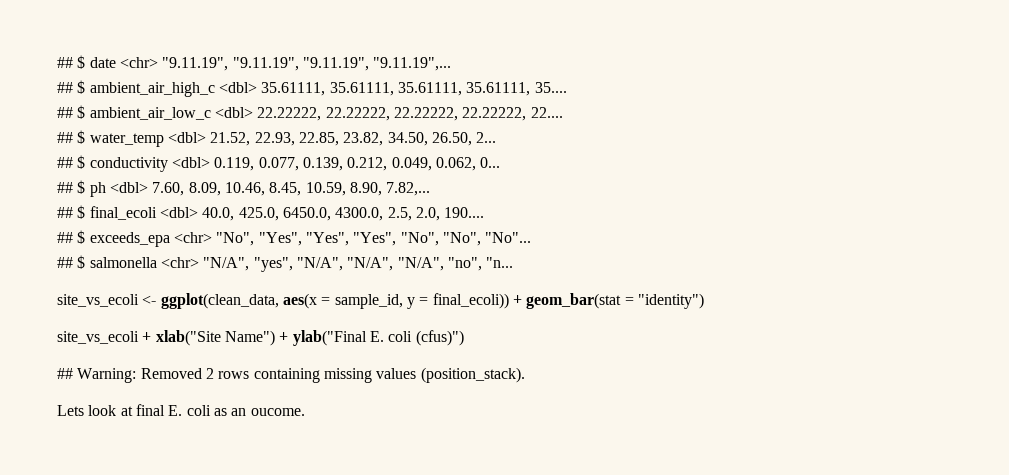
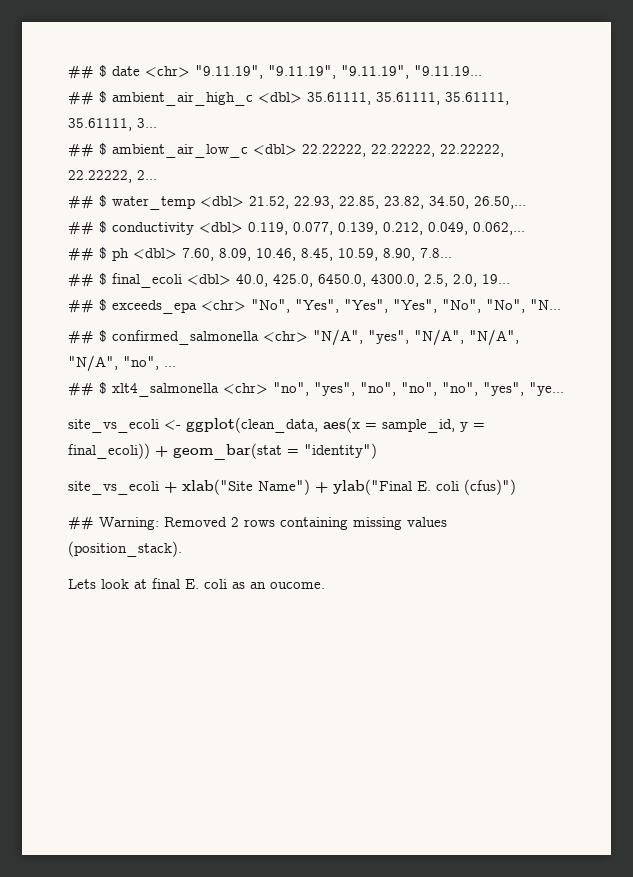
[373,57,452,71] "9.11.19",... -> [414,65,482,76] "9.11.19...
[534,82,567,93] 35.... -> [137,118,157,128] 3...
[530,107,563,118] 22.... -> [137,170,157,180] 2...
[431,132,497,146] 26.50, 2... -> [474,196,526,209] 26.50,...
[435,157,501,171] 0.062, 0... -> [473,222,525,235] 0.062,...
[386,182,431,196] 7.82,... -> [420,248,452,258] 7.8...
[444,207,485,218] 190.... -> [482,274,510,284] 19...
[485,232,532,243] [57,255,157,269] "No"... // ## $ salmonella -> [530,299,561,310] [68,330,259,345] "N... // ## $ confirmed_salmonella
[486,257,514,268] "n... -> [164,366,176,367] [68,382,564,397] ... // ## $ xlt4_salmonella <chr> "no", "yes", "no", "no", "no", "yes", "ye...

